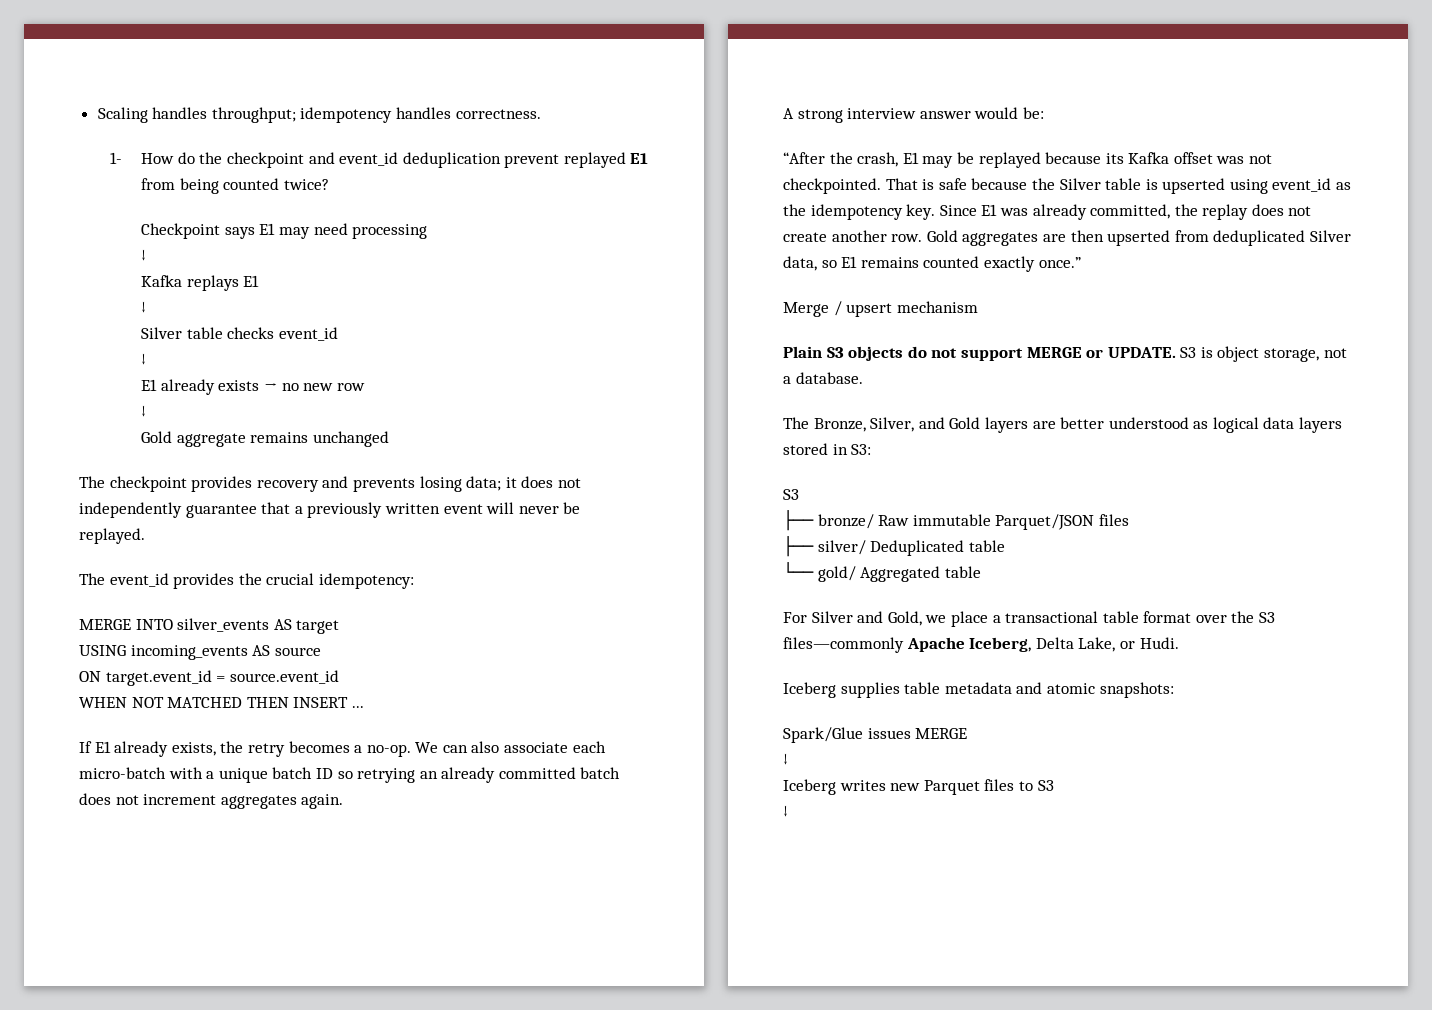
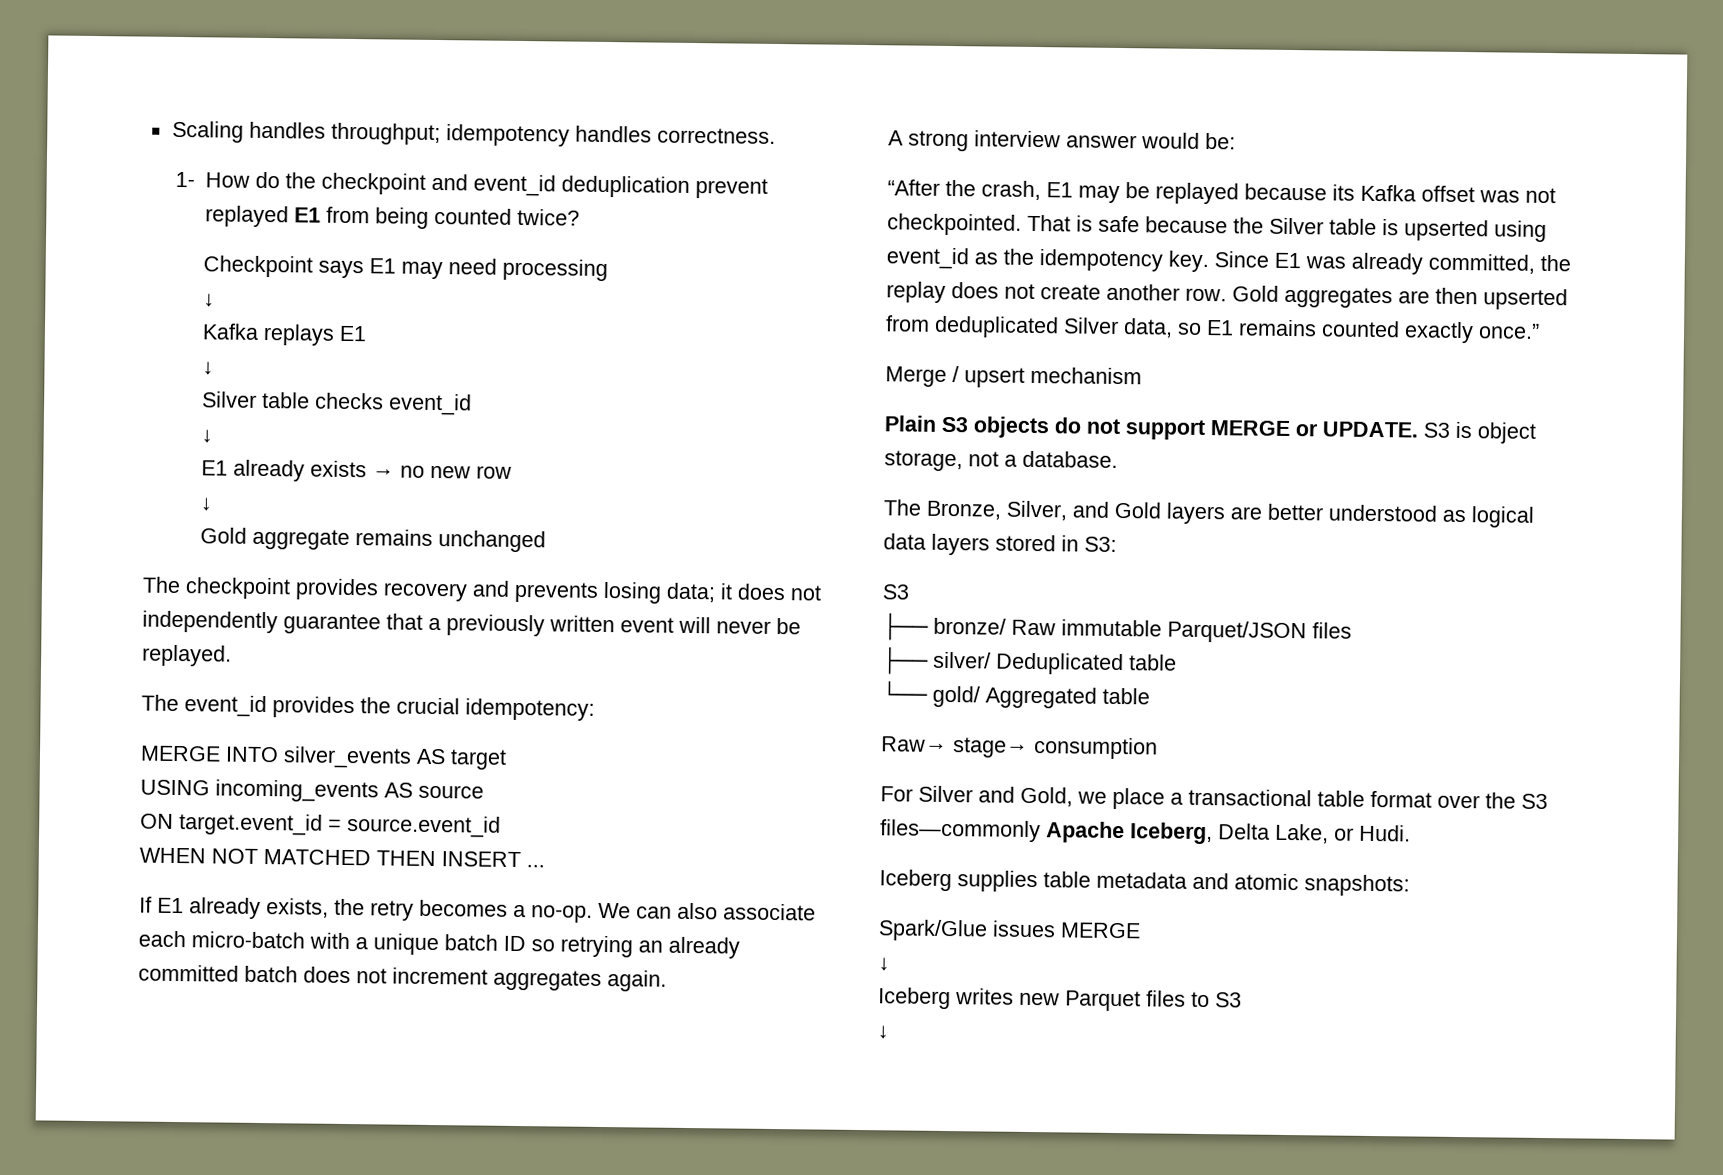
(981, 572) none -> [881,736,1158,760] // Raw→ stage→ consumption

